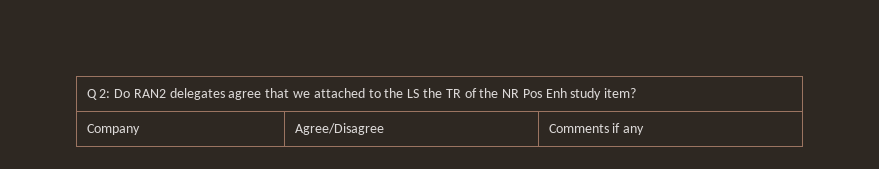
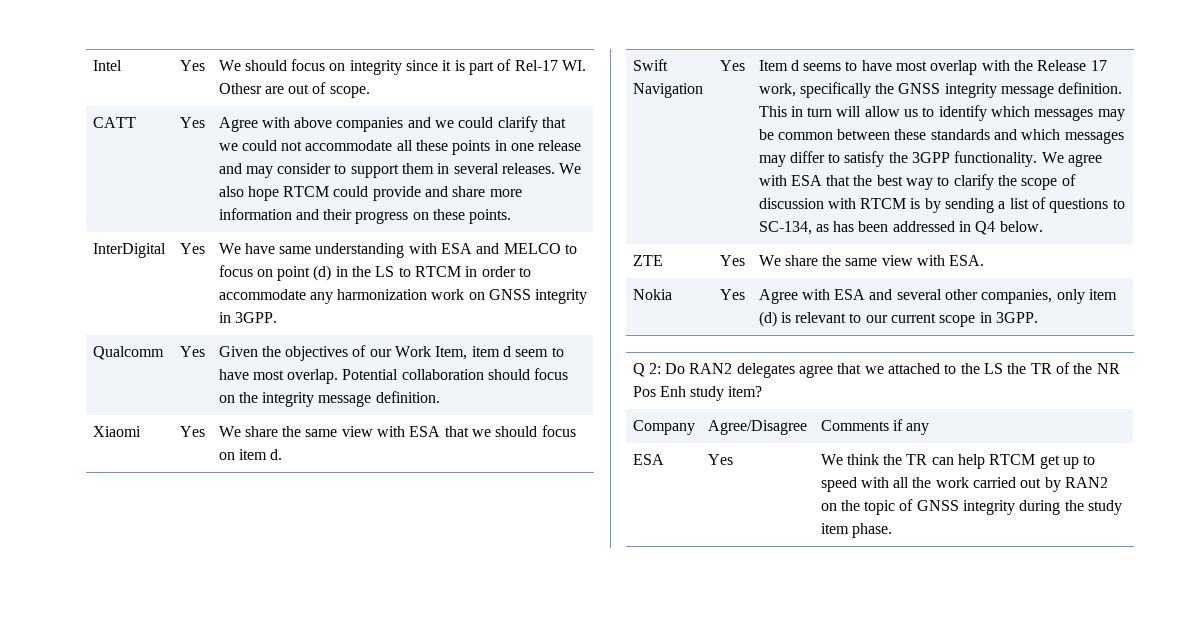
(86, 94) none -> [92,60,122,71] [179,60,205,71] [218,59,587,75] [218,82,370,98] [92,117,136,128] [179,117,205,128] [218,116,567,132] [218,140,582,155] [218,163,582,178] [218,186,522,201] [218,208,512,224] [92,243,166,258] [179,243,205,254] [218,243,578,258] [218,265,532,281] [218,289,588,304] [218,312,277,323] [92,346,164,360] [179,346,205,357] [218,345,564,361] [218,368,569,384] [218,391,440,407] [92,426,141,437] [179,426,205,437] [218,425,576,437] [218,449,283,460] [632,59,668,71] [632,83,703,98] [719,60,745,71] [758,60,1107,75] [758,82,1123,98] [758,105,1125,121] [758,129,1124,144] [758,151,1103,167] [758,174,1076,190] [758,197,1125,213] [758,221,1043,235] [632,255,663,266] [719,255,745,266] [758,255,985,266] [632,289,672,300] [719,289,745,300] [758,289,1118,304] [758,311,1039,327] Intel | Yes | We should focus on integrity since it is part of Rel-17 WI. Othesr are out of scope. // CATT | Yes | Agree with above companies and we could clarify that we could not accommodate all these points in one release and may consider to support them in several releases. We also hope RTCM could provide and share more information and their progress on these points. // InterDigital | Yes | We have same understanding with ESA and MELCO to focus on point (d) in the LS to RTCM in order to accommodate any harmonization work on GNSS integrity in 3GPP. // Qualcomm | Yes | Given the objectives of our Work Item, item d seem to have most overlap. Potential collaboration should focus on the integrity message definition. // Xiaomi | Yes | We share the same view with ESA that we should focus on item d. // Swift Navigation | Yes | Item d seems to have most overlap with the Release 17 work, specifically the GNSS integrity message definition. This in turn will allow us to identify which messages may be common between these standards and which messages may differ to satisfy the 3GPP functionality. We agree with ESA that the best way to clarify the scope of discussion with RTCM is by sending a list of questions to SC-134, as has been addressed in Q4 below. // ZTE | Yes | We share the same view with ESA. // Nokia | Yes | Agree with ESA and several other companies, only item (d) is relevant to our current scope in 3GPP. //
(645, 130) none -> [632,454,664,465] [707,454,733,465] [820,454,1096,469] [820,477,1109,492] [820,499,1123,515] [820,523,892,538] // ESA | Yes | We think the TR can help RTCM get up to speed with all the work carried out by RAN2 on the topic of GNSS integrity during the study item phase.

